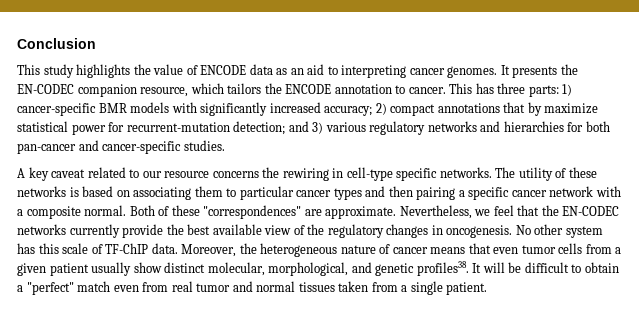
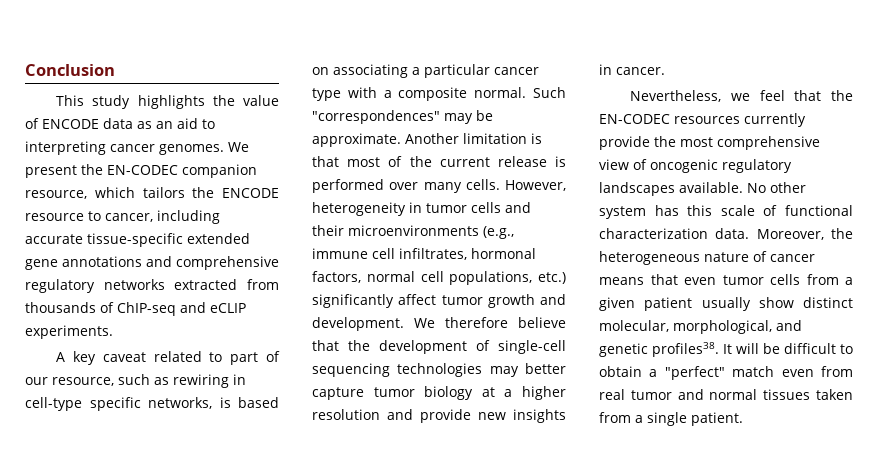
[500,65,558,78] It presents -> [228,142,249,152] [25,165,77,178] We present
[334,83,573,97] [17,102,599,116] [17,121,610,135] [17,140,225,154] annotation to cancer. This has three parts: 1) cancer-specific BMR models with significantly increased accuracy; 2) compact annotations that by maximize statistical power for recurrent-mutation detection; and 3) various regulatory networks and hierarchies for both pan-cancer and cancer-specific studies. -> [25,210,220,224] [25,233,250,247] [25,256,279,270] [25,279,279,293] [25,302,246,316] [25,325,113,339] resource to cancer, including accurate tissue-specific extended gene annotations and comprehensive regulatory networks extracted from thousands of ChIP-seq and eCLIP experiments.
[142,167,597,181] [17,186,621,200] [17,205,397,219] our resource concerns the rewiring in cell-type specific networks. The utility of these networks is based on associating them to particular cancer types and then pairing a specific cancer network with a composite normal. Both of these "correspondences" are approximate. -> [230,351,280,365] [25,374,246,388] [25,397,279,411] [312,64,539,78] [312,87,566,101] [312,110,493,124] [312,133,542,147] [312,156,566,167] [312,179,566,193] [312,202,531,216] [312,225,514,239] [312,248,536,260] [312,271,566,285] [312,294,566,308] [312,317,566,331] [312,340,566,354] [312,363,566,377] [312,386,566,400] [312,409,566,423] [599,64,665,75] part of our resource, such as rewiring in cell-type specific networks, is based on associating a particular cancer type with a composite normal. Such "correspondences" may be approximate. Another limitation is that most of the current release is performed over many cells. However, heterogeneity in tumor cells and their microenvironments (e.g., immune cell infiltrates, hormonal factors, normal cell populations, etc.) significantly affect tumor growth and development. We therefore believe that the development of single-cell sequencing technologies may better capture tumor biology at a higher resolution and provide new insights in cancer. //
[17,224,66,235] networks -> [674,116,740,124] resources
[187,224,513,238] best available view of the regulatory changes in oncogenesis. -> [680,136,820,150] [599,159,792,173] [599,182,743,196] most comprehensive view of oncogenic regulatory landscapes available.
[105,243,149,254] TF-ChIP -> [785,205,853,216] [599,228,708,239] functional characterization

